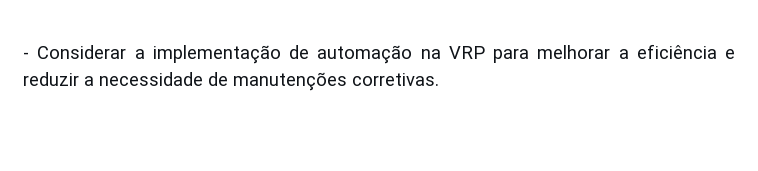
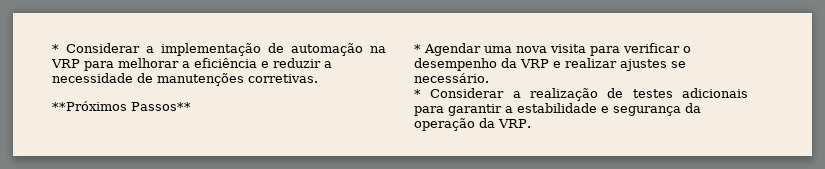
[23,52,29,59] - -> [52,44,59,53] *
(439, 79) none -> [52,101,191,111] [414,43,691,56] [414,58,686,71] [414,73,489,83] [414,88,748,101] [414,103,701,116] [414,118,531,131] // **Próximos Passos** // * Agendar uma nova visita para verificar o desempenho da VRP e realizar ajustes se necessário. // * Considerar a realização de testes adicionais para garantir a estabilidade e segurança da operação da VRP.

